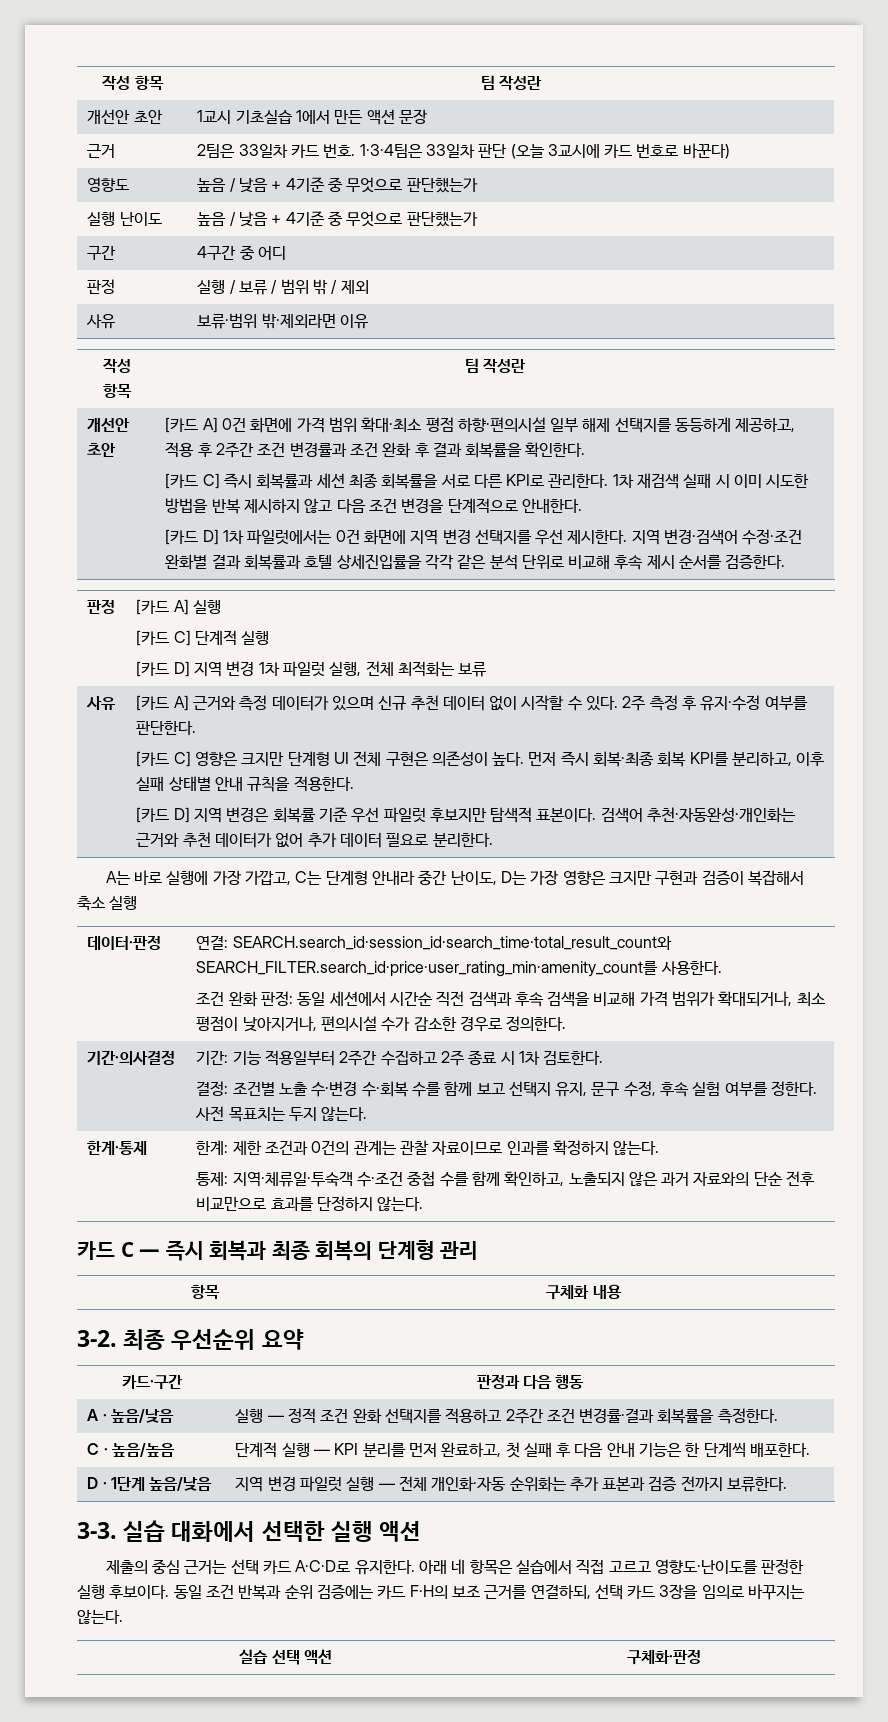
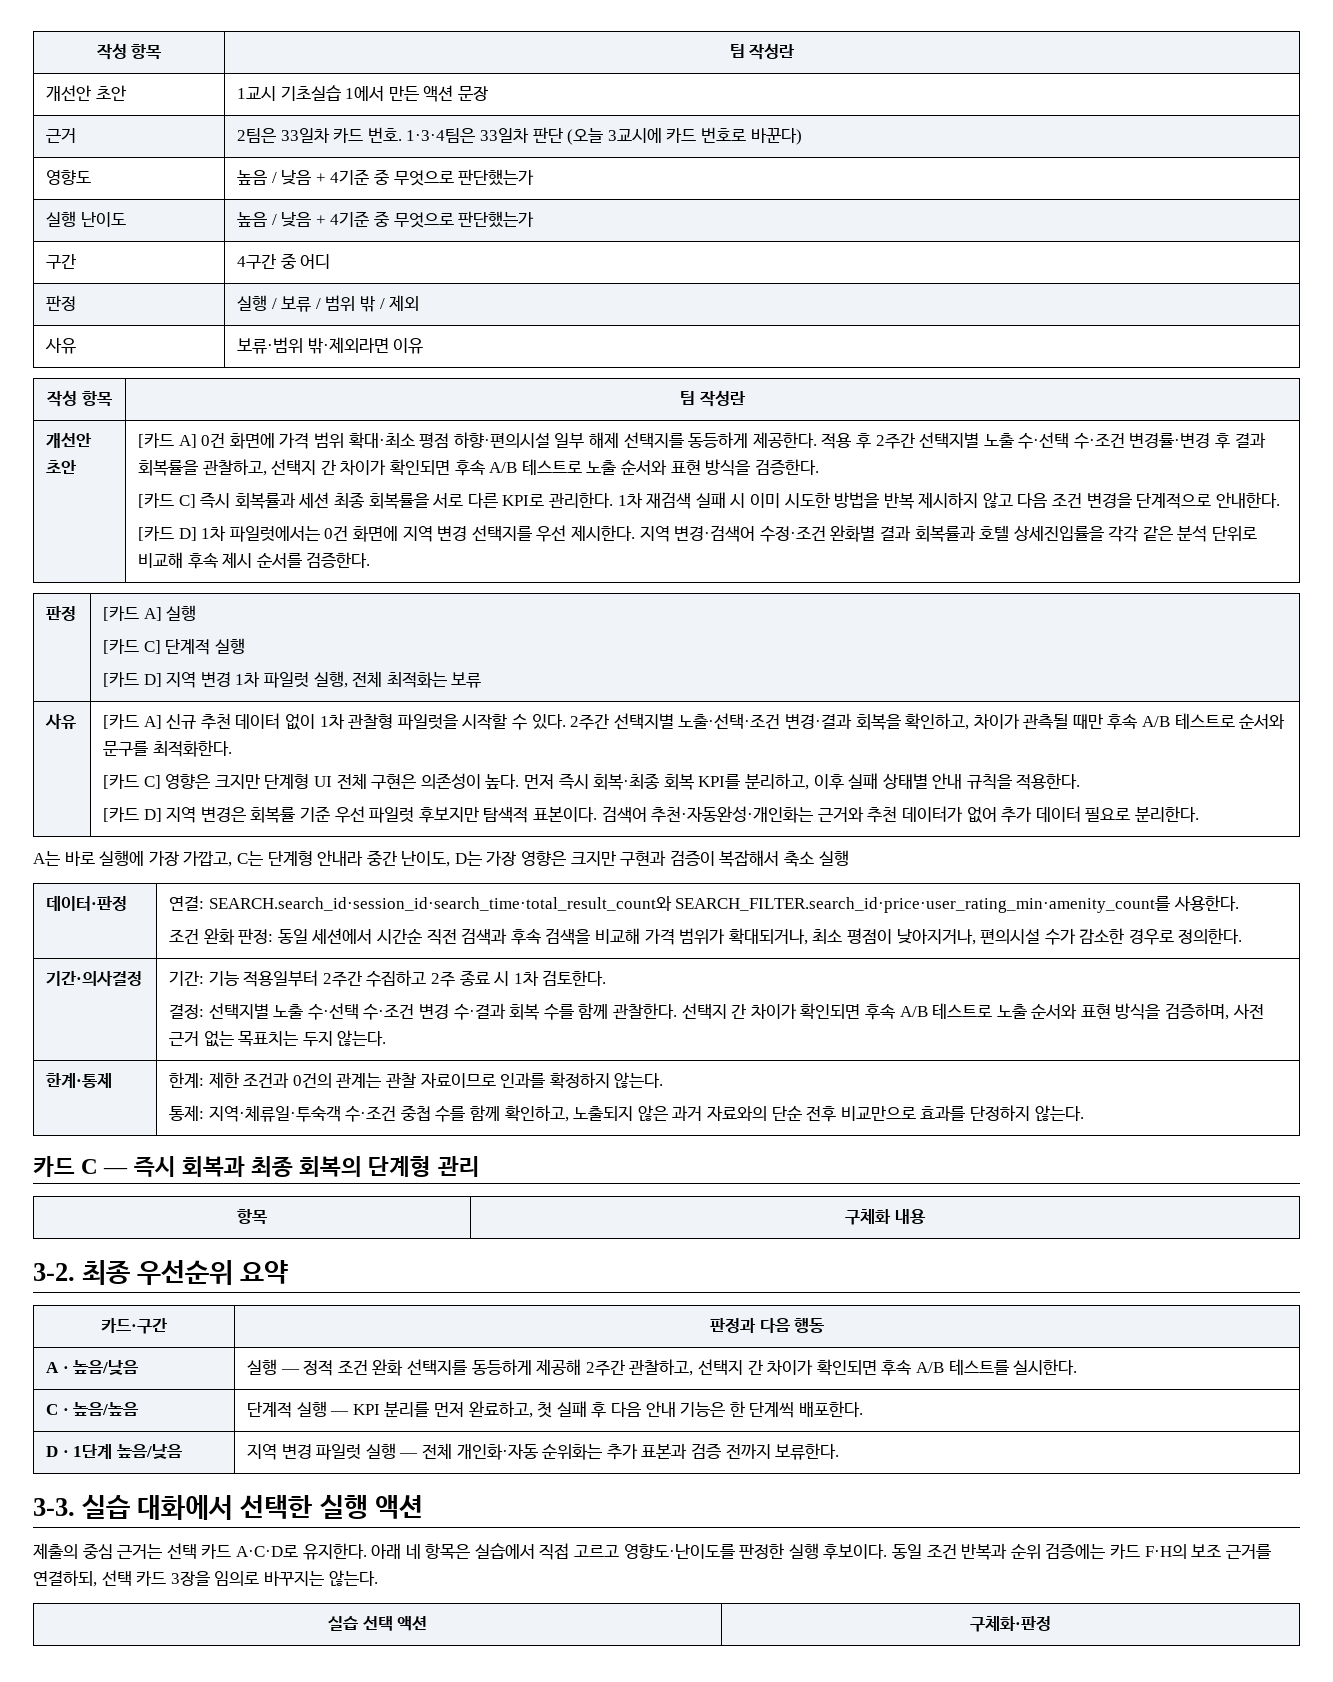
[735,417,796,432] 제공하고, -> [752,432,817,448] 제공한다.
[257,442,586,458] 조건 변경률과 조건 완화 후 결과 회복률을 확인한다. -> [919,432,1266,449] [138,459,819,476] 선택지별 노출 수·선택 수·조건 변경률·변경 후 결과 회복률을 관찰하고, 선택지 간 차이가 확인되면 후속 A/B 테스트로 노출 순서와 표현 방식을 검증한다.
[192,695,808,711] [136,720,197,735] 근거와 측정 데이터가 있으며 신규 추천 데이터 없이 시작할 수 있다. 2주 측정 후 유지·수정 여부를 판단한다. -> [166,713,1286,730] [103,740,232,757] 신규 추천 데이터 없이 1차 관찰형 파일럿을 시작할 수 있다. 2주간 선택지별 노출·선택·조건 변경·결과 회복을 확인하고, 차이가 관측될 때만 후속 A/B 테스트로 순서와 문구를 최적화한다.
[232,1081,818,1097] [195,1106,225,1121] 조건별 노출 수·변경 수·회복 수를 함께 보고 선택지 유지, 문구 수정, 후속 실험 여부를 정한다. 사전 -> [208,1003,1264,1020] [169,1031,234,1047] 선택지별 노출 수·선택 수·조건 변경 수·결과 회복 수를 함께 관찰한다. 선택지 간 차이가 확인되면 후속 A/B 테스트로 노출 순서와 표현 방식을 검증하며, 사전 근거 없는
[445,1408,778,1424] 적용하고 2주간 조건 변경률·결과 회복률을 측정한다. -> [471,1359,1078,1376] 동등하게 제공해 2주간 관찰하고, 선택지 간 차이가 확인되면 후속 A/B 테스트를 실시한다.

